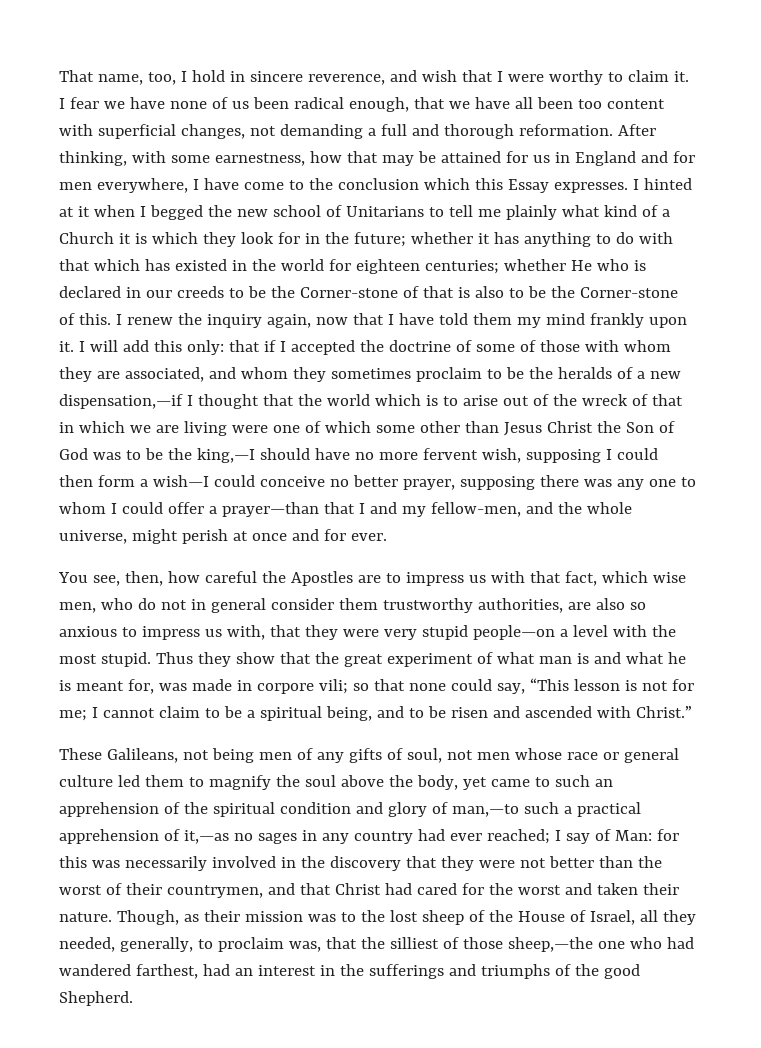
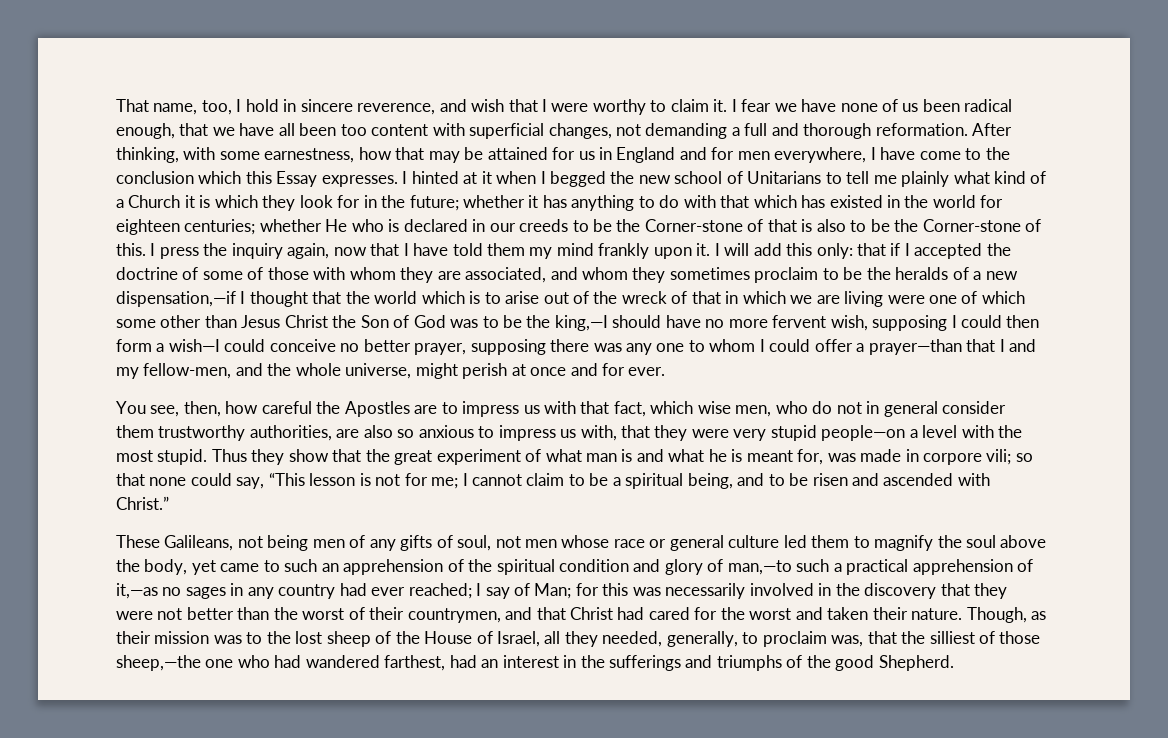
[126,317,173,325] renew -> [159,247,199,259] press
[614,830,652,841] Man: -> [534,583,572,599] Man;

